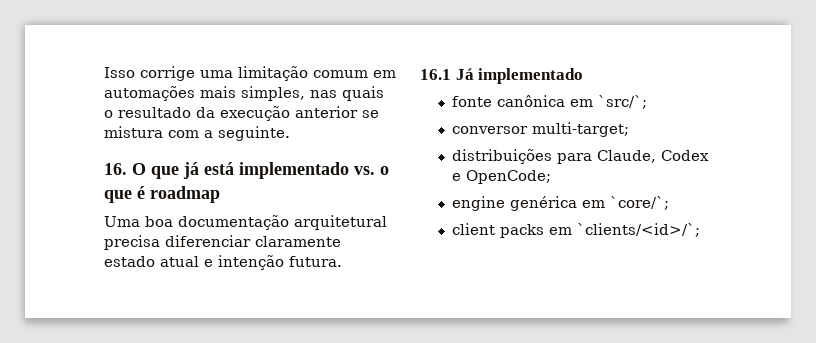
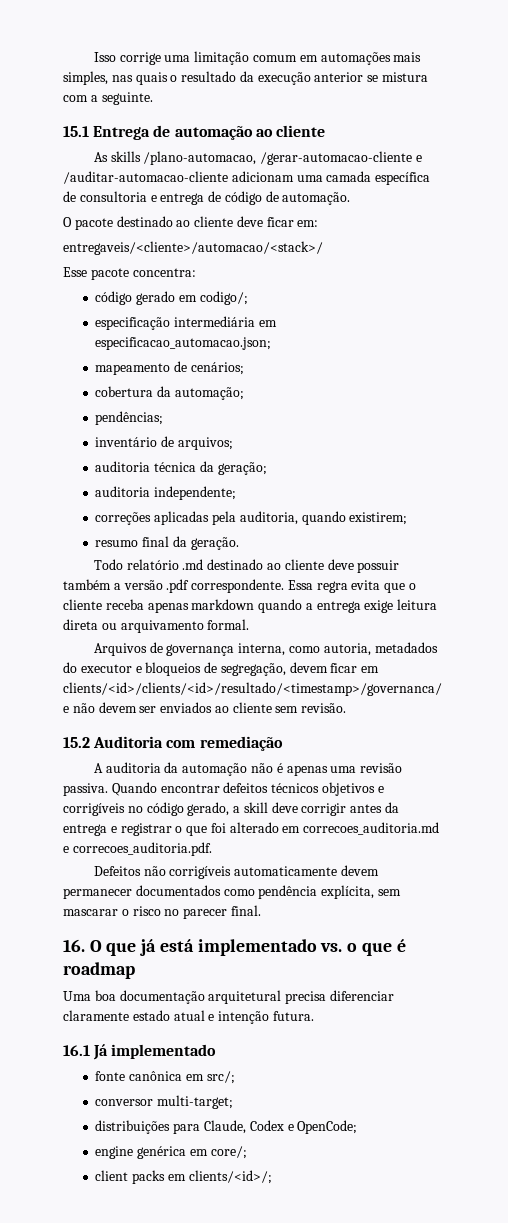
(290, 133) none -> [63,125,325,140] [93,151,422,165] [63,171,431,185] [63,191,351,205] [63,216,319,230] [63,241,323,255] [63,267,196,280] [95,291,248,305] [95,316,277,330] [95,337,272,350] [95,361,244,375] [95,386,244,400] [95,411,164,425] [95,436,233,450] [95,461,267,475] [95,486,237,500] [95,511,408,525] [95,536,239,550] [93,559,400,573] [63,579,417,593] [63,599,438,613] [63,619,250,633] [93,642,438,656] [63,662,380,676] [63,682,442,696] [63,702,347,713] [63,736,283,751] [93,762,403,776] [63,782,384,796] [63,802,400,816] [63,822,440,836] [63,842,212,856] [93,865,379,879] [63,885,401,899] [63,905,261,919] // 15.1 Entrega de automação ao cliente // As skills /plano-automacao, /gerar-automacao-cliente e /auditar-automacao-cliente adicionam uma camada específica de consultoria e entrega de código de automação. // O pacote destinado ao cliente deve ficar em: // entregaveis/<cliente>/automacao/<stack>/ // Esse pacote concentra: // código gerado em codigo/; // especificação intermediária em especificacao_automacao.json; // mapeamento de cenários; // cobertura da automação; // pendências; // inventário de arquivos; // auditoria técnica da geração; // auditoria independente; // correções aplicadas pela auditoria, quando existirem; // resumo final da geração. // Todo relatório .md destinado ao cliente deve possuir também a versão .pdf correspondente. Essa regra evita que o cliente receba apenas markdown quando a entrega exige leitura direta ou arquivamento formal. // Arquivos de governança interna, como autoria, metadados do executor e bloqueios de segregação, devem ficar em clients/<id>/clients/<id>/resultado/<timestamp>/governanca/ e não devem ser enviados ao cliente sem revisão. // 15.2 Auditoria com remediação // A auditoria da automação não é apenas uma revisão passiva. Quando encontrar defeitos técnicos objetivos e corrigíveis no código gerado, a skill deve corrigir antes da entrega e registrar o que foi alterado em correcoes_auditoria.md e correcoes_auditoria.pdf. // Defeitos não corrigíveis automaticamente devem permanecer documentados como pendência explícita, sem mascarar o risco no parecer final.
[598,95,648,109] `src/`; -> [206,1071,235,1084] src/;
[610,196,670,210] `core/`; -> [210,1146,247,1159] core/;
[577,223,701,237] `clients/<id>/`; -> [188,1170,272,1184] clients/<id>/;

